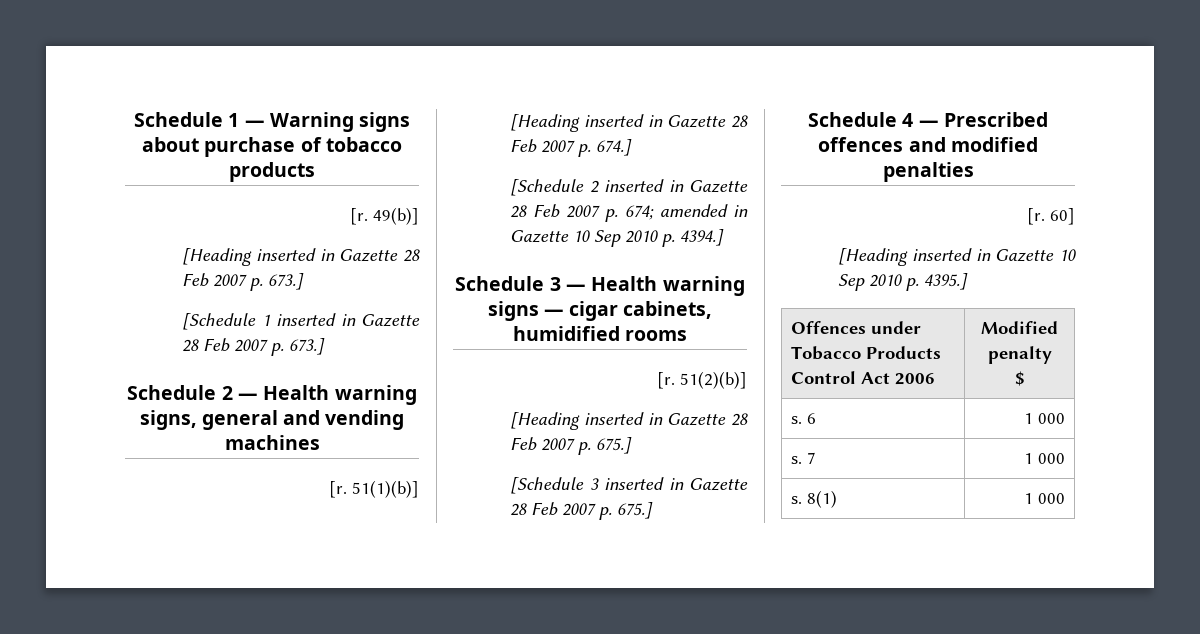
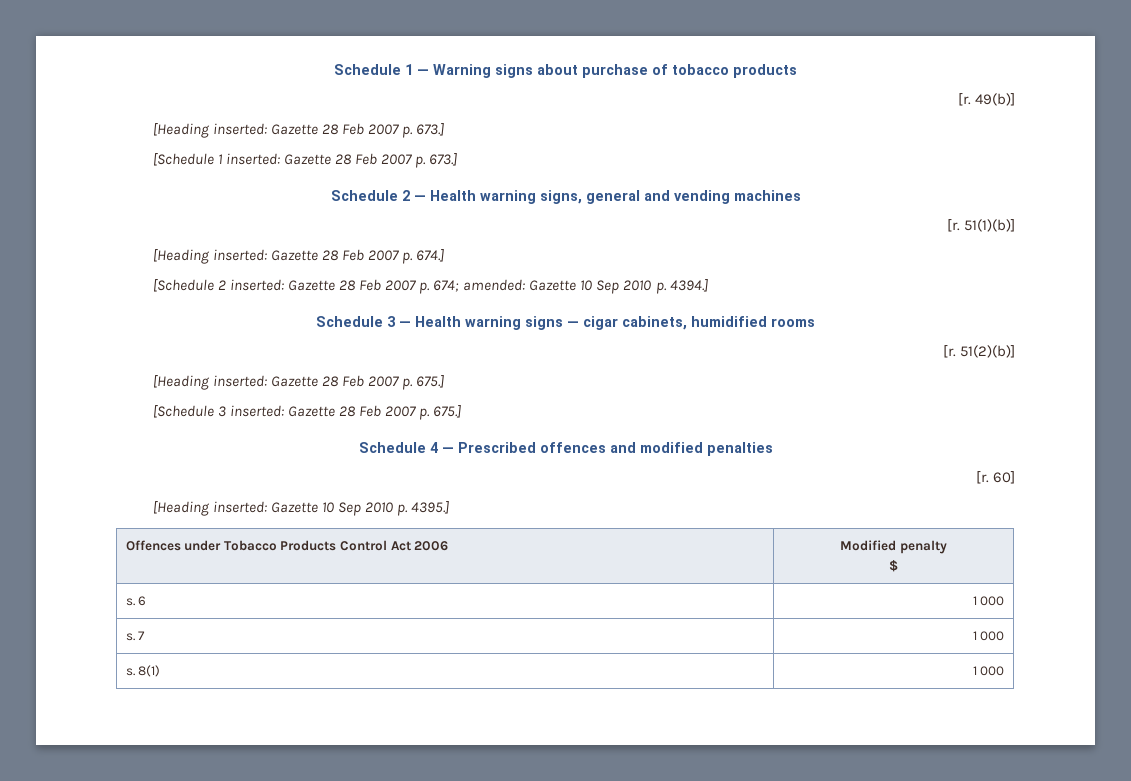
[256,248,335,261] inserted in -> [212,123,267,135] inserted:
[276,313,356,326] inserted in -> [225,153,280,165] inserted:
[584,114,663,127] inserted in -> [212,249,267,261] inserted:
[604,179,684,192] inserted in -> [229,279,284,291] inserted:
[660,204,748,217] amended in -> [463,279,526,291] amended:
[584,412,663,425] inserted in -> [212,375,267,387] inserted:
[604,477,684,490] inserted in -> [229,405,284,417] inserted:
[912,248,991,261] inserted in -> [212,501,267,513] inserted:

